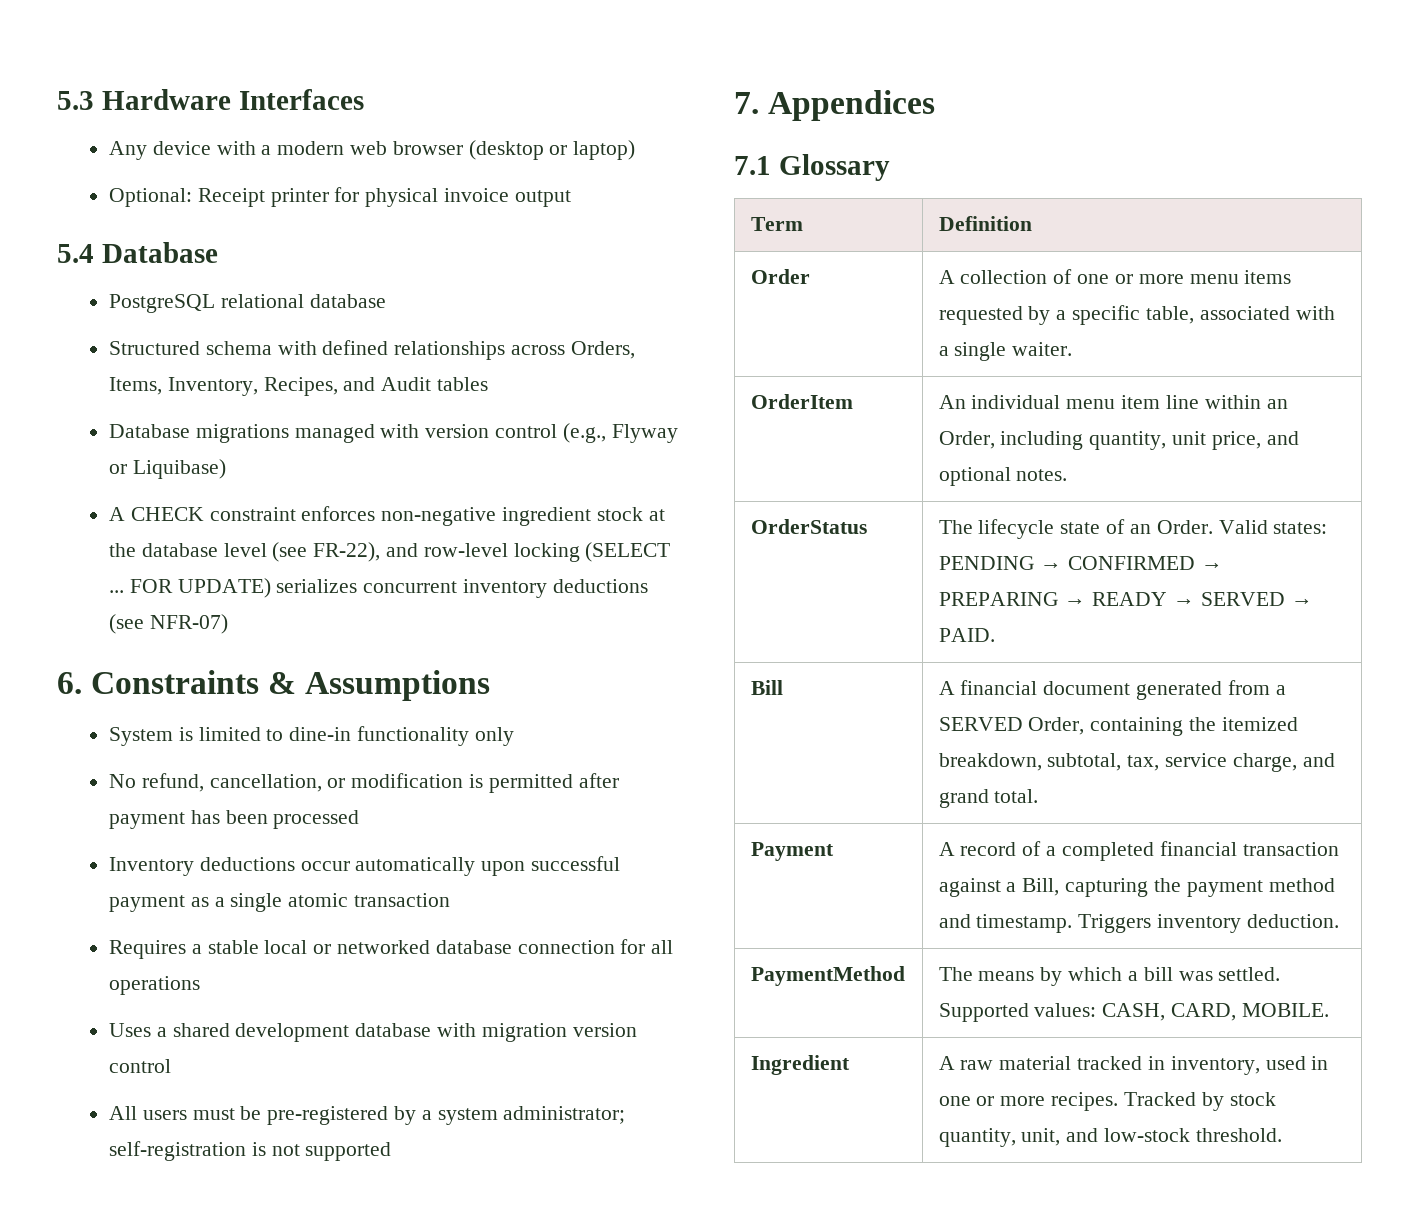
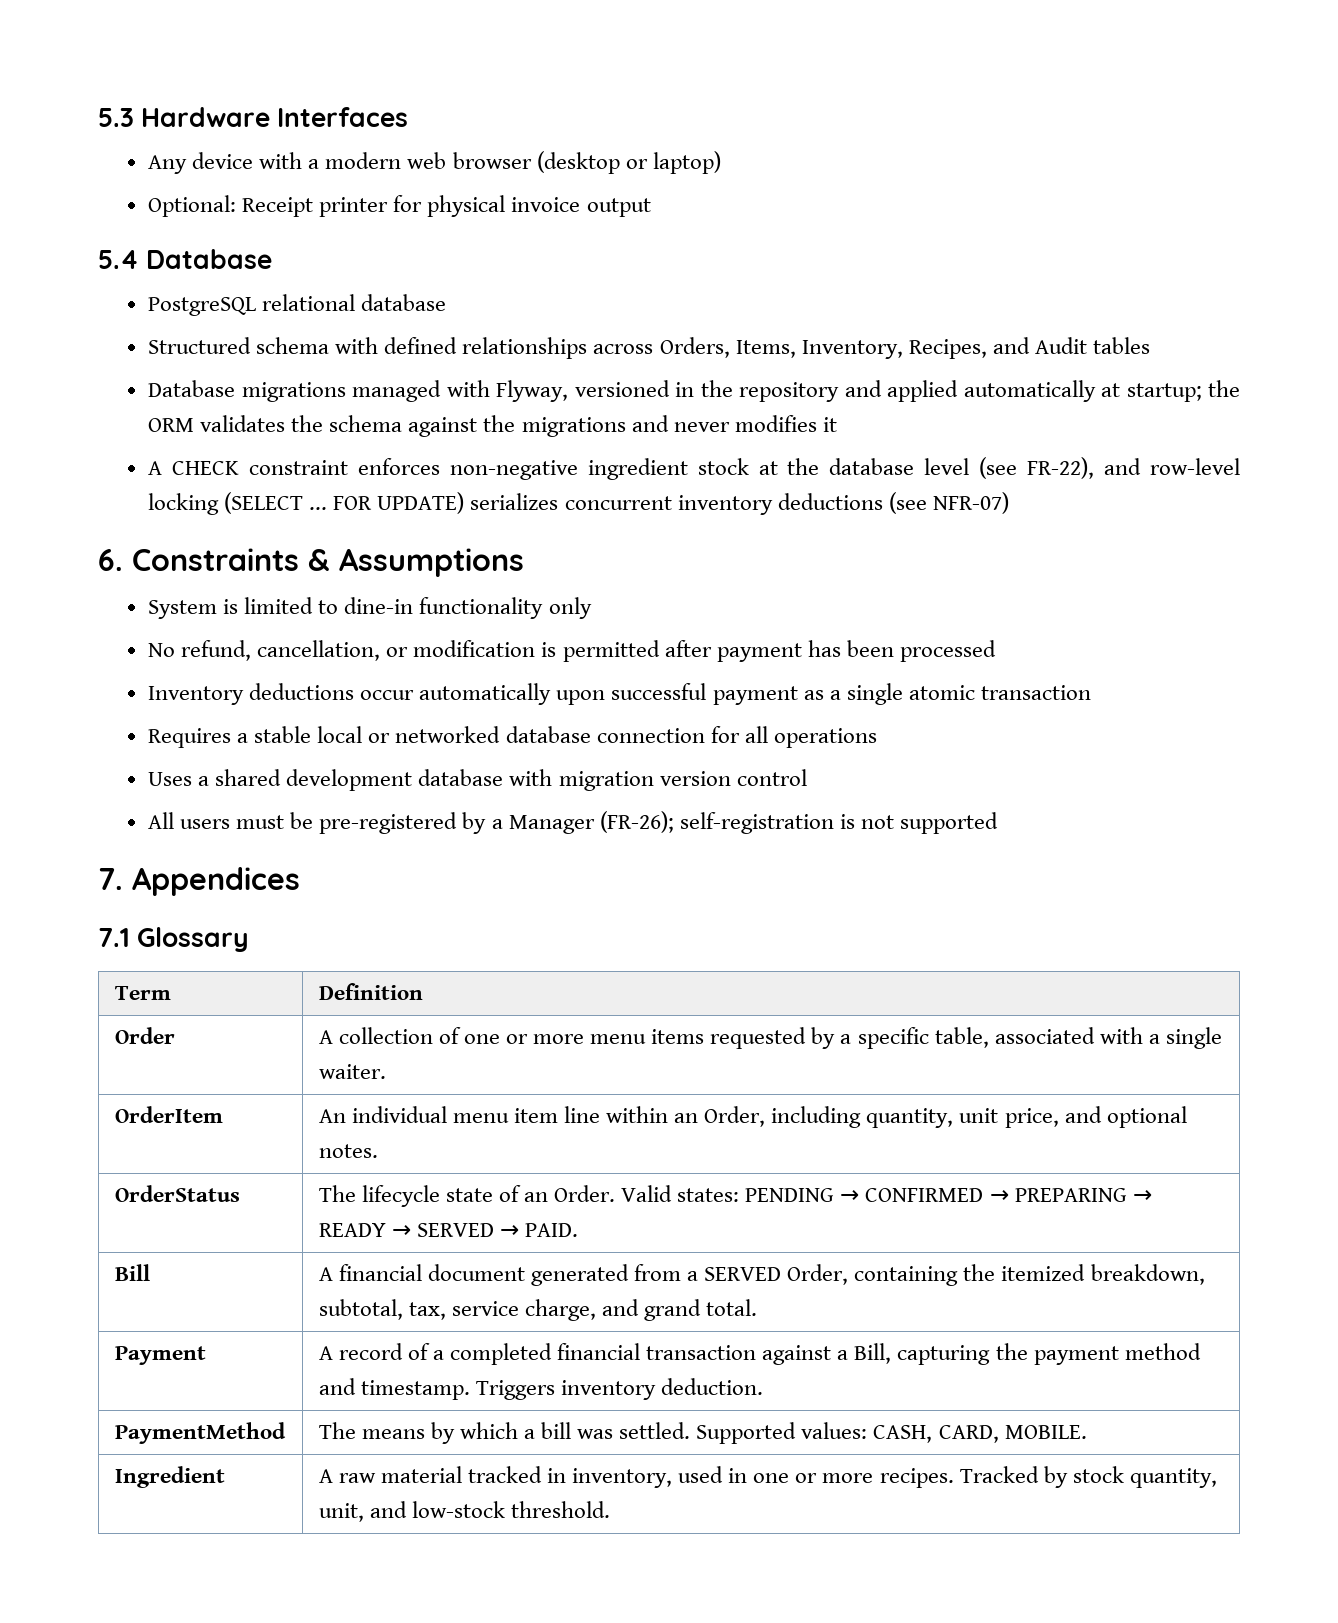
[425,423,678,443] [108,459,226,479] version control (e.g., Flyway or Liquibase) -> [496,380,1241,402] [148,415,837,437] Flyway, versioned in the repository and applied automatically at startup; the ORM validates the schema against the migrations and never modifies it
[437,1106,626,1125] system administrator; -> [508,811,674,834] Manager (FR-26);

